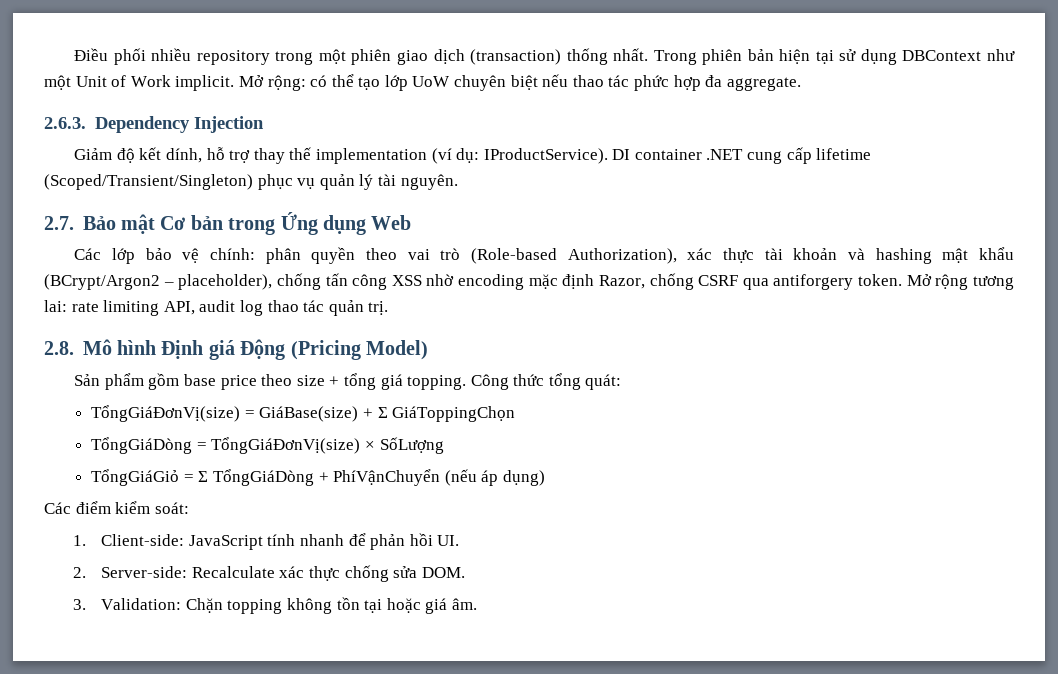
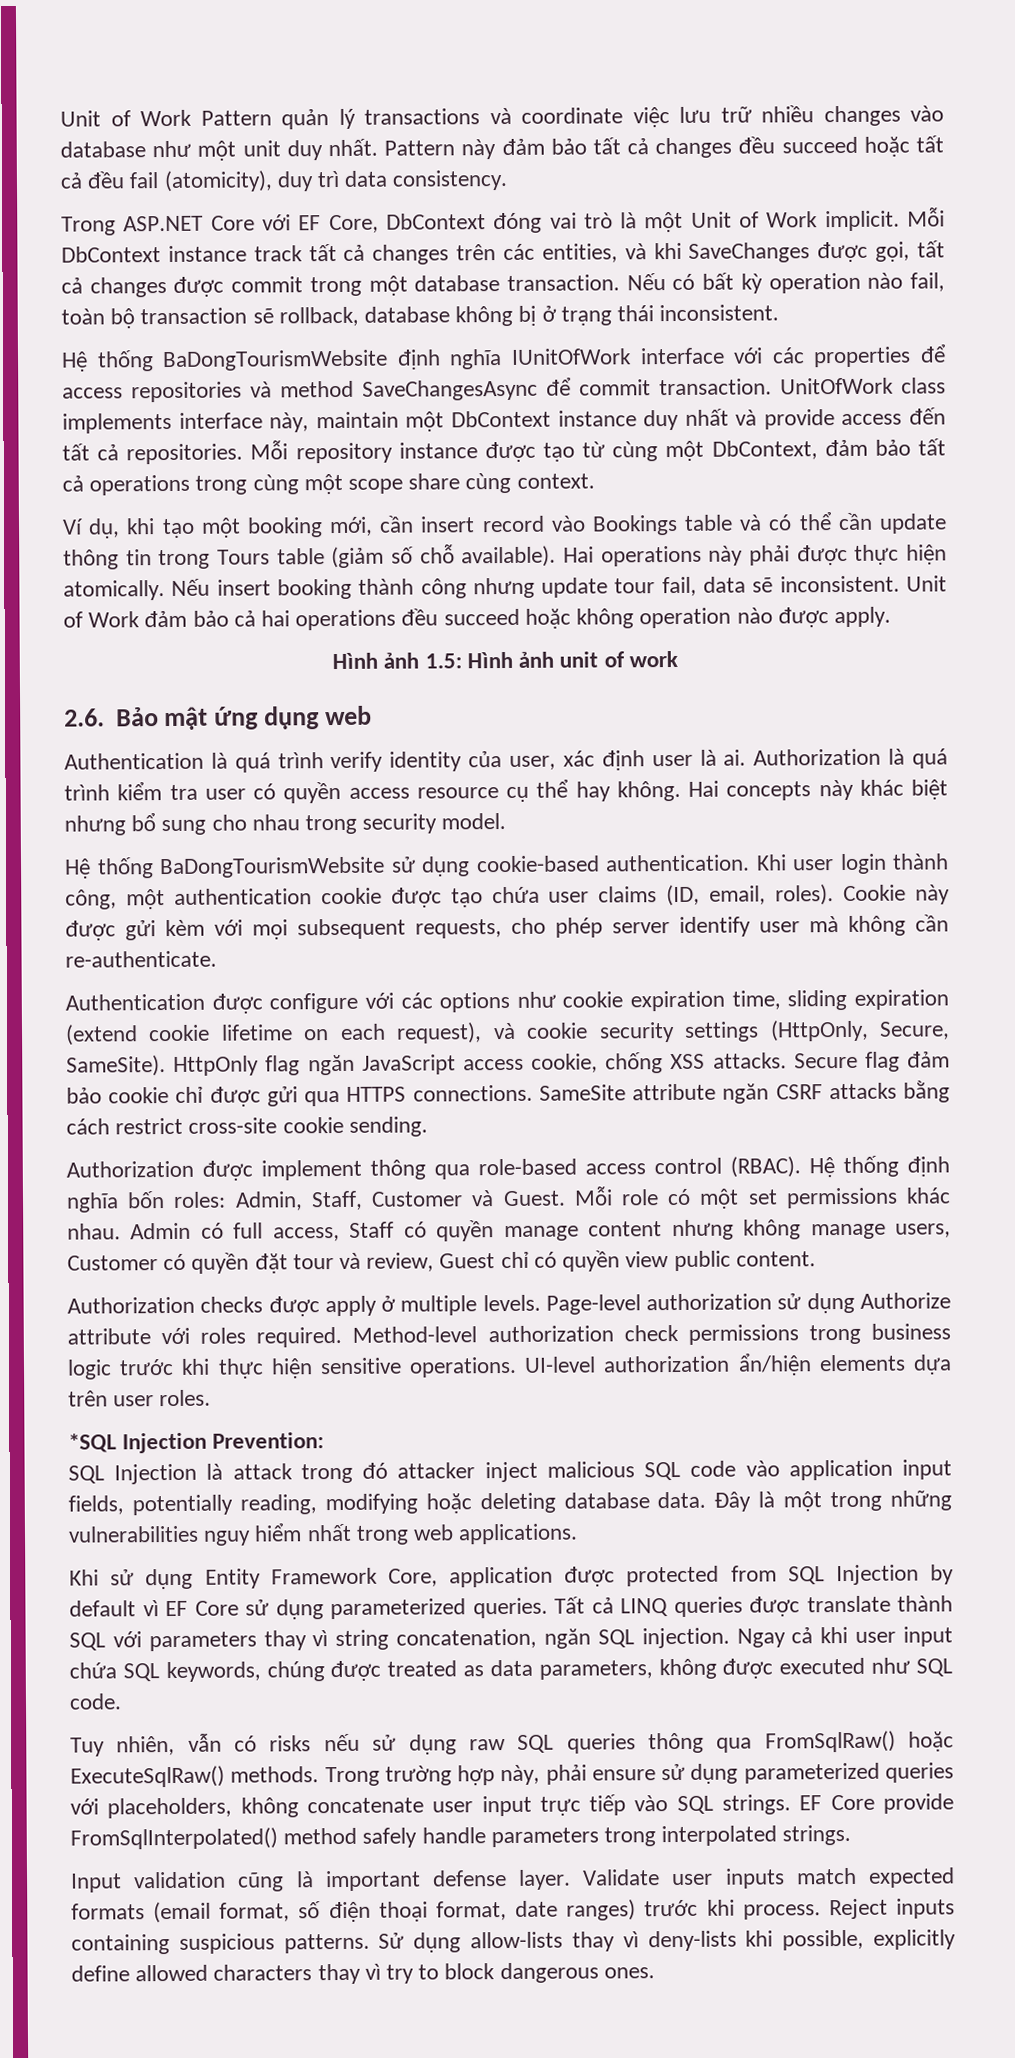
[74,48,1015,65] Điều phối nhiều repository trong một phiên giao dịch (transaction) thống nhất. Trong phiên bản hiện tại sử dụng DBContext như -> [60,105,944,130] [60,135,944,161] [60,169,509,193] [61,212,638,236] Unit of Work Pattern quản lý transactions và coordinate việc lưu trữ nhiều changes vào database như một unit duy nhất. Pattern này đảm bảo tất cả changes đều succeed hoặc tất cả đều fail (atomicity), duy trì data consistency. // Trong ASP.NET Core với EF Core, DbContext đóng vai trò là
[238,74,801,91] [44,116,264,133] [74,147,872,164] [44,174,458,190] [44,212,412,235] [74,247,1015,264] [44,273,1015,290] [44,300,389,316] [44,339,428,360] [74,373,622,390] [91,405,516,422] [91,437,444,454] [91,469,546,486] [44,501,189,514] [72,533,460,550] [72,565,465,582] [72,597,477,614] Mở rộng: có thể tạo lớp UoW chuyên biệt nếu thao tác phức hợp đa aggregate. // 2.6.3. Dependency Injection // Giảm độ kết dính, hỗ trợ thay thế implementation (ví dụ: IProductService). DI container .NET cung cấp lifetime (Scoped/Transient/Singleton) phục vụ quản lý tài nguyên. // 2.7. Bảo mật Cơ bản trong Ứng dụng Web // Các lớp bảo vệ chính: phân quyền theo vai trò (Role-based Authorization), xác thực tài khoản và hashing mật khẩu (BCrypt/Argon2 – placeholder), chống tấn công XSS nhờ encoding mặc định Razor, chống CSRF qua antiforgery token. Mở rộng tương lai: rate limiting API, audit log thao tác quản trị. // 2.8. Mô hình Định giá Động (Pricing Model) // Sản phẩm gồm base price theo size + tổng giá topping. Công thức tổng quát: // TổngGiáĐơnVị(size) = GiáBase(size) + Σ GiáToppingChọn // TổngGiáDòng = TổngGiáĐơnVị(size) × SốLượng // TổngGiáGiỏ = Σ TổngGiáDòng + PhíVậnChuyển (nếu áp dụng) // Các điểm kiểm soát: // 1. Client-side: JavaScript tính nhanh để phản hồi UI. // 2. Server-side: Recalculate xác thực chống sửa DOM. // 3. Validation: Chặn topping không tồn tại hoặc giá âm. -> [907,207,945,227] [61,240,945,265] [61,272,945,298] [61,304,780,329] [61,344,948,372] [62,377,946,403] [62,407,947,434] [62,438,946,465] [62,472,595,496] [62,512,947,539] [63,544,947,570] [63,575,947,601] [63,606,891,631] [332,650,678,670] [64,705,373,731] [64,748,949,773] [64,779,948,804] [64,813,507,836] [64,853,949,879] [65,884,950,910] [65,914,949,941] [65,950,217,968] [65,989,949,1014] [65,1019,950,1046] [66,1051,950,1077] [66,1080,951,1107] [66,1116,428,1137] [66,1155,950,1181] [66,1186,951,1213] [67,1219,951,1242] [67,1250,816,1274] [67,1292,951,1317] [67,1323,951,1348] [67,1353,952,1380] [68,1389,212,1407] [68,1432,325,1454] [68,1459,953,1485] [68,1490,952,1516] [68,1523,579,1546] [69,1564,954,1590] [69,1595,953,1620] [69,1626,954,1652] [69,1657,953,1683] [69,1693,122,1710] [70,1730,954,1757] [70,1762,954,1788] [70,1793,954,1819] [70,1824,852,1850] [71,1867,955,1893] [71,1898,956,1924] [71,1929,956,1955] [71,1962,655,1985] Mỗi DbContext instance track tất cả changes trên các entities, và khi SaveChanges được gọi, tất cả changes được commit trong một database transaction. Nếu có bất kỳ operation nào fail, toàn bộ transaction sẽ rollback, database không bị ở trạng thái inconsistent. // Hệ thống BaDongTourismWebsite định nghĩa IUnitOfWork interface với các properties để access repositories và method SaveChangesAsync để commit transaction. UnitOfWork class implements interface này, maintain một DbContext instance duy nhất và provide access đến tất cả repositories. Mỗi repository instance được tạo từ cùng một DbContext, đảm bảo tất cả operations trong cùng một scope share cùng context. // Ví dụ, khi tạo một booking mới, cần insert record vào Bookings table và có thể cần update thông tin trong Tours table (giảm số chỗ available). Hai operations này phải được thực hiện atomically. Nếu insert booking thành công nhưng update tour fail, data sẽ inconsistent. Unit of Work đảm bảo cả hai operations đều succeed hoặc không operation nào được apply. // Hình ảnh 1.5: Hình ảnh unit of work // 2.6. Bảo mật ứng dụng web // Authentication là quá trình verify identity của user, xác định user là ai. Authorization là quá trình kiểm tra user có quyền access resource cụ thể hay không. Hai concepts này khác biệt nhưng bổ sung cho nhau trong security model. // Hệ thống BaDongTourismWebsite sử dụng cookie-based authentication. Khi user login thành công, một authentication cookie được tạo chứa user claims (ID, email, roles). Cookie này được gửi kèm với mọi subsequent requests, cho phép server identify user mà không cần re-authenticate. // Authentication được configure với các options như cookie expiration time, sliding expiration (extend cookie lifetime on each request), và cookie security settings (HttpOnly, Secure, SameSite). HttpOnly flag ngăn JavaScript access cookie, chống XSS attacks. Secure flag đảm bảo cookie chỉ được gửi qua HTTPS connections. SameSite attribute ngăn CSRF attacks bằng cách restrict cross-site cookie sending. // Authorization được implement thông qua role-based access control (RBAC). Hệ thống định nghĩa bốn roles: Admin, Staff, Customer và Guest. Mỗi role có một set permissions khác nhau. Admin có full access, Staff có quyền manage content nhưng không manage users, Customer có quyền đặt tour và review, Guest chỉ có quyền view public content. // Authorization checks được apply ở multiple levels. Page-level authorization sử dụng Authorize attribute với roles required. Method-level authorization check permissions trong business logic trước khi thực hiện sensitive operations. UI-level authorization ẩn/hiện elements dựa trên user roles. // *SQL Injection Prevention: // SQL Injection là attack trong đó attacker inject malicious SQL code vào application input fields, potentially reading, modifying hoặc deleting database data. Đây là một trong những vulnerabilities nguy hiểm nhất trong web applications. // Khi sử dụng Entity Framework Core, application được protected from SQL Injection by default vì EF Core sử dụng parameterized queries. Tất cả LINQ queries được translate thành SQL với parameters thay vì string concatenation, ngăn SQL injection. Ngay cả khi user input chứa SQL keywords, chúng được treated as data parameters, không được executed như SQL code. // Tuy nhiên, vẫn có risks nếu sử dụng raw SQL queries thông qua FromSqlRaw() hoặc ExecuteSqlRaw() methods. Trong trường hợp này, phải ensure sử dụng parameterized queries với placeholders, không concatenate user input trực tiếp vào SQL strings. EF Core provide FromSqlInterpolated() method safely handle parameters trong interpolated strings. // Input validation cũng là important defense layer. Validate user inputs match expected formats (email format, số điện thoại format, date ranges) trước khi process. Reject inputs containing suspicious patterns. Sử dụng allow-lists thay vì deny-lists khi possible, explicitly define allowed characters thay vì try to block dangerous ones.

